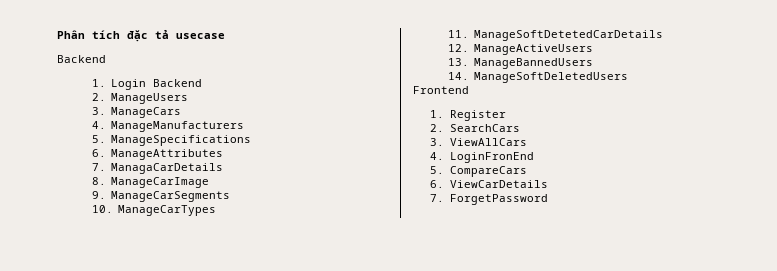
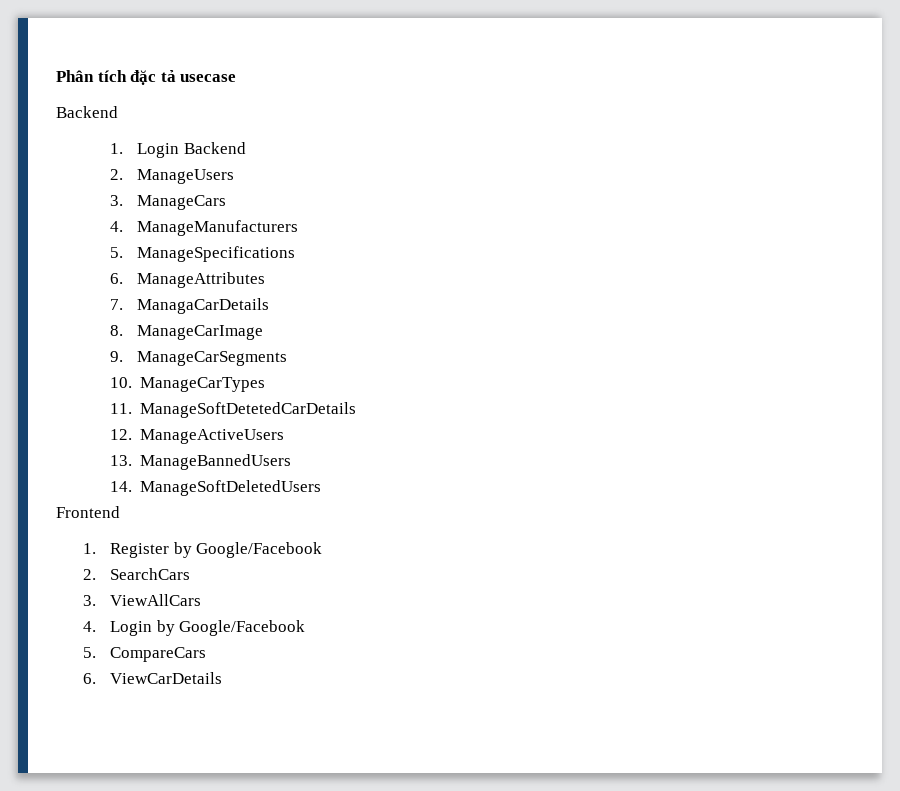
(506, 115) none -> [173,542,323,558] by Google/Facebook
[449,152,534,163] LoginFronEnd -> [109,620,306,636] Login by Google/Facebook
[430,194,548,205] // 7. ForgetPassword -> (222, 678) none

